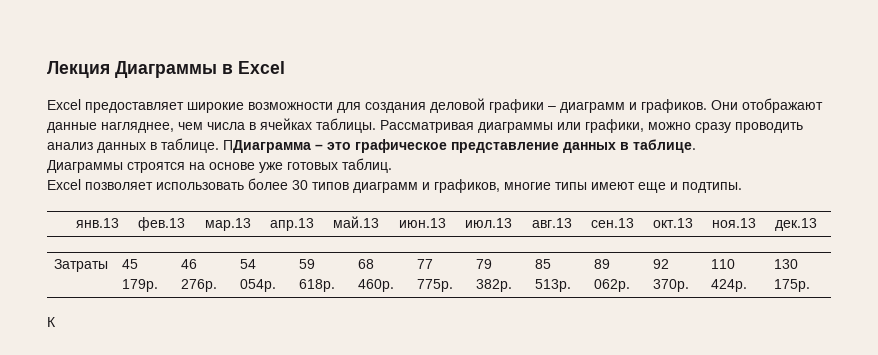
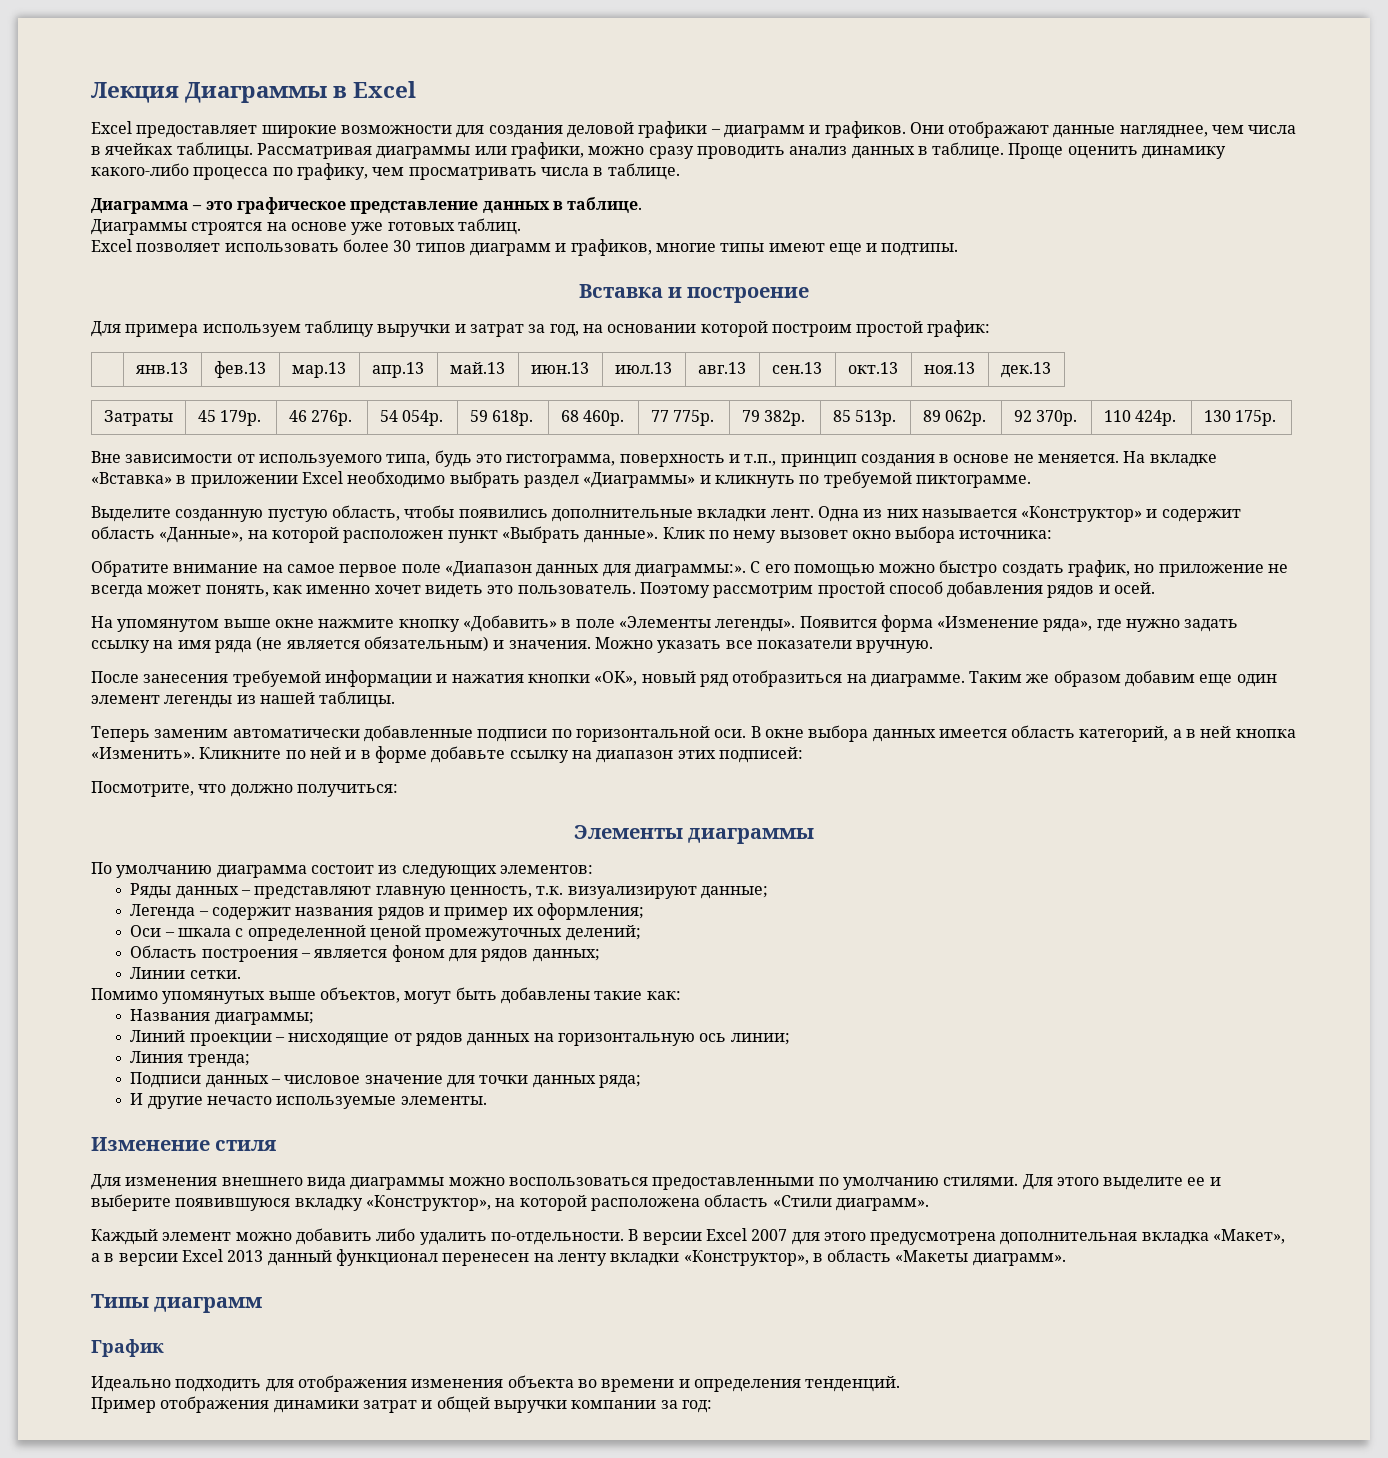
[223,140,311,153] ПДиаграмма -> [1008,143,1227,159] [91,163,680,180] [91,198,189,214] Проще оценить динамику какого-либо процесса по графику, чем просматривать числа в таблице. // Диаграмма
(742, 187) none -> [578,284,810,303] [91,320,991,337] // Вставка и построение // Для примера используем таблицу выручки и затрат за год, на основании которой построим простой график:
[47,317,56,327] К -> [91,450,1217,467] [91,471,1031,488] [91,505,1241,522] [91,526,1053,543] [91,560,1289,577] [91,581,1156,598] [91,615,1239,632] [91,636,934,653] [91,670,1277,687] [91,691,396,708] [91,725,1296,742] [91,746,803,763] [91,781,398,797] [573,825,815,844] [91,862,593,878] [130,883,768,899] [130,903,644,920] [130,925,641,941] [130,945,600,962] [130,967,241,979] [91,987,681,1004] [130,1009,314,1025] [130,1030,790,1046] [130,1051,250,1067] [130,1072,641,1088] [130,1093,487,1109] [91,1137,277,1151] [91,1174,1221,1190] [91,1194,929,1211] [91,1228,1286,1245] [91,1249,1066,1266] [91,1294,263,1313] [91,1339,164,1357] [91,1375,901,1392] [91,1396,712,1413] Вне зависимости от используемого типа, будь это гистограмма, поверхность и т.п., принцип создания в основе не меняется. На вкладке «Вставка» в приложении Excel необходимо выбрать раздел «Диаграммы» и кликнуть по требуемой пиктограмме. // Выделите созданную пустую область, чтобы появились дополнительные вкладки лент. Одна из них называется «Конструктор» и содержит область «Данные», на которой расположен пункт «Выбрать данные». Клик по нему вызовет окно выбора источника: // Обратите внимание на самое первое поле «Диапазон данных для диаграммы:». С его помощью можно быстро создать график, но приложение не всегда может понять, как именно хочет видеть это пользователь. Поэтому рассмотрим простой способ добавления рядов и осей. // На упомянутом выше окне нажмите кнопку «Добавить» в поле «Элементы легенды». Появится форма «Изменение ряда», где нужно задать ссылку на имя ряда (не является обязательным) и значения. Можно указать все показатели вручную. // После занесения требуемой информации и нажатия кнопки «OK», новый ряд отобразиться на диаграмме. Таким же образом добавим еще один элемент легенды из нашей таблицы. // Теперь заменим автоматически добавленные подписи по горизонтальной оси. В окне выбора данных имеется область категорий, а в ней кнопка «Изменить». Кликните по ней и в форме добавьте ссылку на диапазон этих подписей: // Посмотрите, что должно получиться: // Элементы диаграммы // По умолчанию диаграмма состоит из следующих элементов: // Ряды данных – представляют главную ценность, т.к. визуализируют данные; // Легенда – содержит названия рядов и пример их оформления; // Оси – шкала с определенной ценой промежуточных делений; // Область построения – является фоном для рядов данных; // Линии сетки. // Помимо упомянутых выше объектов, могут быть добавлены такие как: // Названия диаграммы; // Линий проекции – нисходящие от рядов данных на горизонтальную ось линии; // Линия тренда; // Подписи данных – числовое значение для точки данных ряда; // И другие нечасто используемые элементы. // Изменение стиля // Для изменения внешнего вида диаграммы можно воспользоваться предоставленными по умолчанию стилями. Для этого выделите ее и выберите появившуюся вкладку «Конструктор», на которой расположена область «Стили диаграмм». // Каждый элемент можно добавить либо удалить по-отдельности. В версии Excel 2007 для этого предусмотрена дополнительная вкладка «Макет», а в версии Excel 2013 данный функционал перенесен на ленту вкладки «Конструктор», в область «Макеты диаграмм». // Типы диаграмм // График // Идеально подходить для отображения изменения объекта во времени и определения тенденций. // Пример отображения динамики затрат и общей выручки компании за год:

